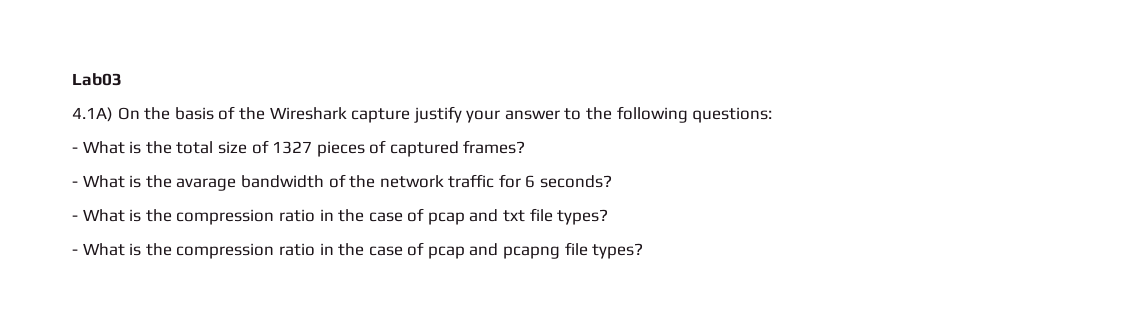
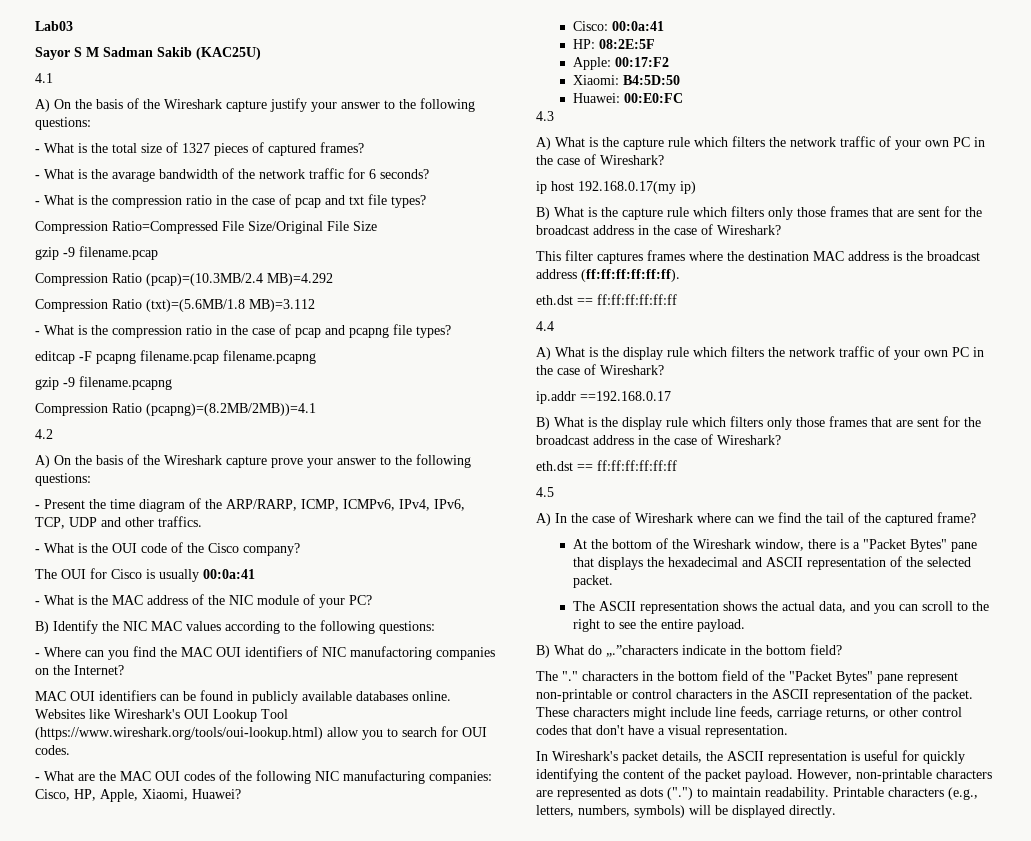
[72,107,113,122] 4.1A) -> [35,47,261,60] [35,73,53,83] [35,99,50,112] Sayor S M Sadman Sakib (KAC25U) // 4.1 // A)
(609, 217) none -> [35,221,377,234] [35,246,158,260] [35,273,333,286] [35,299,315,312] // Compression Ratio=Compressed File Size/Original File Size // gzip -9 filename.pcap // Compression Ratio (pcap)=(10.3MB/2.4 MB)=4.292 // Compression Ratio (txt)=(5.6MB/1.8 MB)=3.112
(644, 251) none -> [35,350,316,364] [35,376,172,390] [35,403,316,416] [35,429,53,439] [35,454,471,468] [35,473,91,486] [35,498,465,512] [35,516,202,529] [35,542,300,556] [35,568,255,582] [35,594,372,608] [35,620,435,634] [35,646,495,660] [35,665,124,675] [35,690,451,704] [35,709,288,722] [35,726,487,740] [35,745,70,755] [35,770,492,784] [35,789,241,802] [572,21,664,31] [572,39,655,49] [572,57,669,70] [572,75,680,85] [572,93,683,103] [536,111,554,121] [536,136,985,150] [536,154,664,165] [536,181,696,194] [536,206,982,220] [536,224,781,235] [536,250,980,264] [536,269,680,282] [536,294,677,305] [536,321,554,331] [536,346,984,360] [536,364,664,375] [536,391,671,404] [536,416,981,430] [536,434,781,445] [536,460,677,471] [536,487,554,497] [536,512,976,526] [572,538,977,552] [572,556,971,570] [572,575,613,588] [572,601,989,614] [572,619,745,632] [536,644,842,658] [536,670,958,684] [536,688,973,702] [536,706,962,720] [536,725,788,738] [536,750,965,764] [536,768,992,782] [536,787,978,800] [536,805,836,818] // editcap -F pcapng filename.pcap filename.pcapng // gzip -9 filename.pcapng // Compression Ratio (pcapng)=(8.2MB/2MB))=4.1 // 4.2 // A) On the basis of the Wireshark capture prove your answer to the following questions: // - Present the time diagram of the ARP/RARP, ICMP, ICMPv6, IPv4, IPv6, TCP, UDP and other traffics. // - What is the OUI code of the Cisco company? // The OUI for Cisco is usually 00:0a:41 // - What is the MAC address of the NIC module of your PC? // B) Identify the NIC MAC values according to the following questions: // - Where can you find the MAC OUI identifiers of NIC manufactoring companies on the Internet? // MAC OUI identifiers can be found in publicly available databases online. Websites like Wireshark's OUI Lookup Tool (https://www.wireshark.org/tools/oui-lookup.html) allow you to search for OUI codes. // - What are the MAC OUI codes of the following NIC manufacturing companies: Cisco, HP, Apple, Xiaomi, Huawei? // Cisco: 00:0a:41 // HP: 08:2E:5F // Apple: 00:17:F2 // Xiaomi: B4:5D:50 // Huawei: 00:E0:FC // 4.3 // A) What is the capture rule which filters the network traffic of your own PC in the case of Wireshark? // ip host 192.168.0.17(my ip) // B) What is the capture rule which filters only those frames that are sent for the broadcast address in the case of Wireshark? // This filter captures frames where the destination MAC address is the broadcast address (ff:ff:ff:ff:ff:ff). // eth.dst == ff:ff:ff:ff:ff:ff // 4.4 // A) What is the display rule which filters the network traffic of your own PC in the case of Wireshark? // ip.addr ==192.168.0.17 // B) What is the display rule which filters only those frames that are sent for the broadcast address in the case of Wireshark? // eth.dst == ff:ff:ff:ff:ff:ff // 4.5 // A) In the case of Wireshark where can we find the tail of the captured frame? // At the bottom of the Wireshark window, there is a "Packet Bytes" pane that displays the hexadecimal and ASCII representation of the selected packet. // The ASCII representation shows the actual data, and you can scroll to the right to see the entire payload. // B) What do „.”characters indicate in the bottom field? // The "." characters in the bottom field of the "Packet Bytes" pane represent non-printable or control characters in the ASCII representation of the packet. These characters might include line feeds, carriage returns, or other control codes that don't have a visual representation. // In Wireshark's packet details, the ASCII representation is useful for quickly identifying the content of the packet payload. However, non-printable characters are represented as dots (".") to maintain readability. Printable characters (e.g., letters, numbers, symbols) will be displayed directly.

